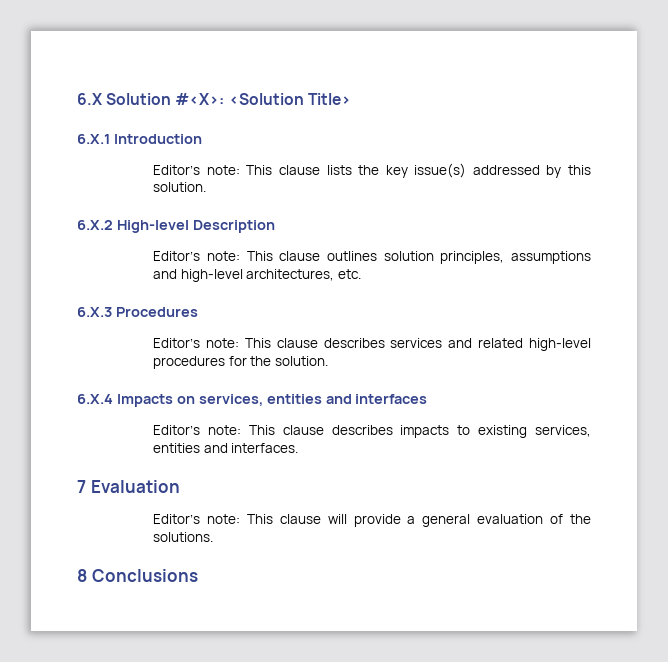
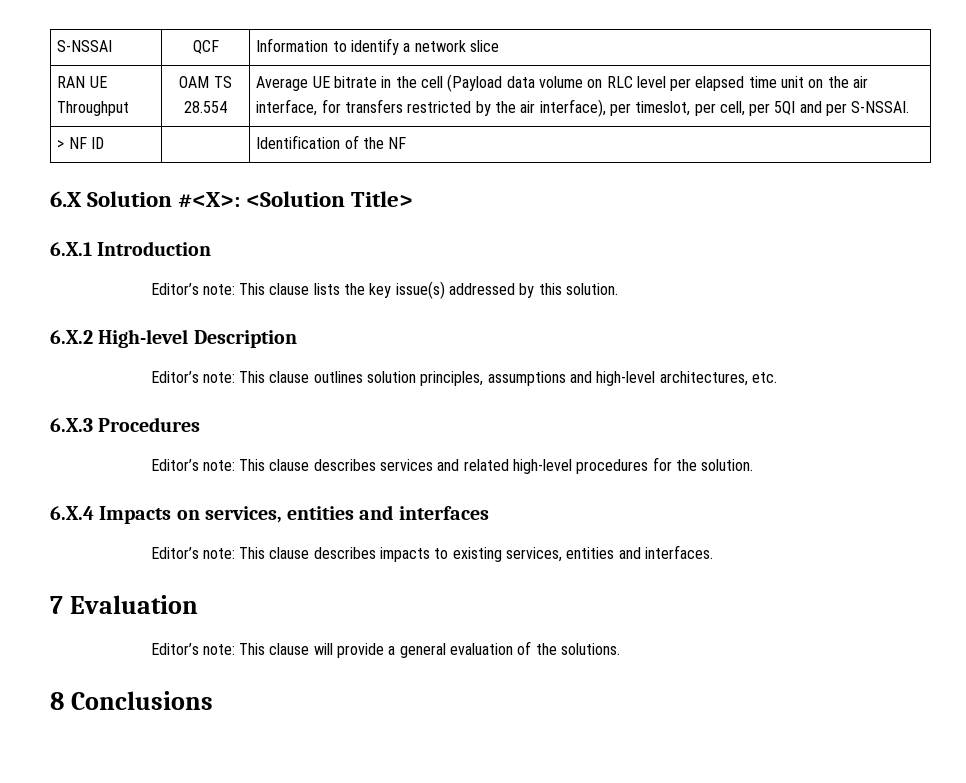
(77, 99) none -> [57,40,113,52] [192,40,219,54] [256,38,499,55] [57,76,107,88] [57,101,130,116] [179,76,232,88] [184,101,227,113] [256,74,869,92] [256,99,910,117] [57,137,104,149] [256,135,407,149] S-NSSAI | QCF | Information to identify a network slice // RAN UE Throughput | OAM TS 28.554 | Average UE bitrate in the cell (Payload data volume on RLC level per elapsed time unit on the air interface, for transfers restricted by the air interface), per timeslot, per cell, per 5QI and per S-NSSAI. // > NF ID | | Identification of the NF //

